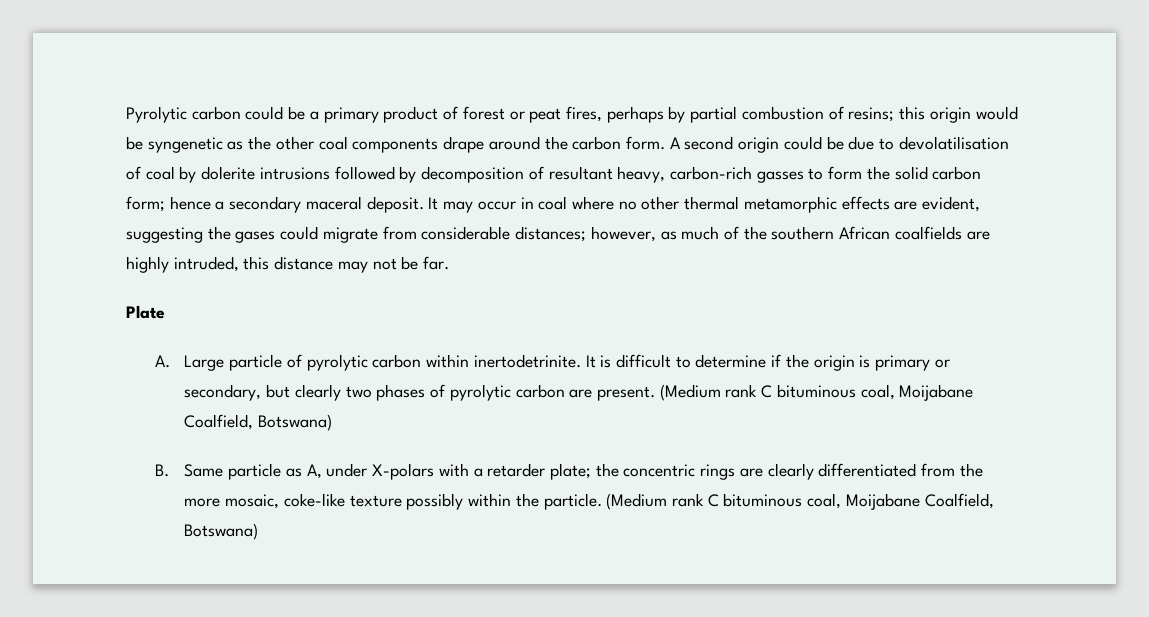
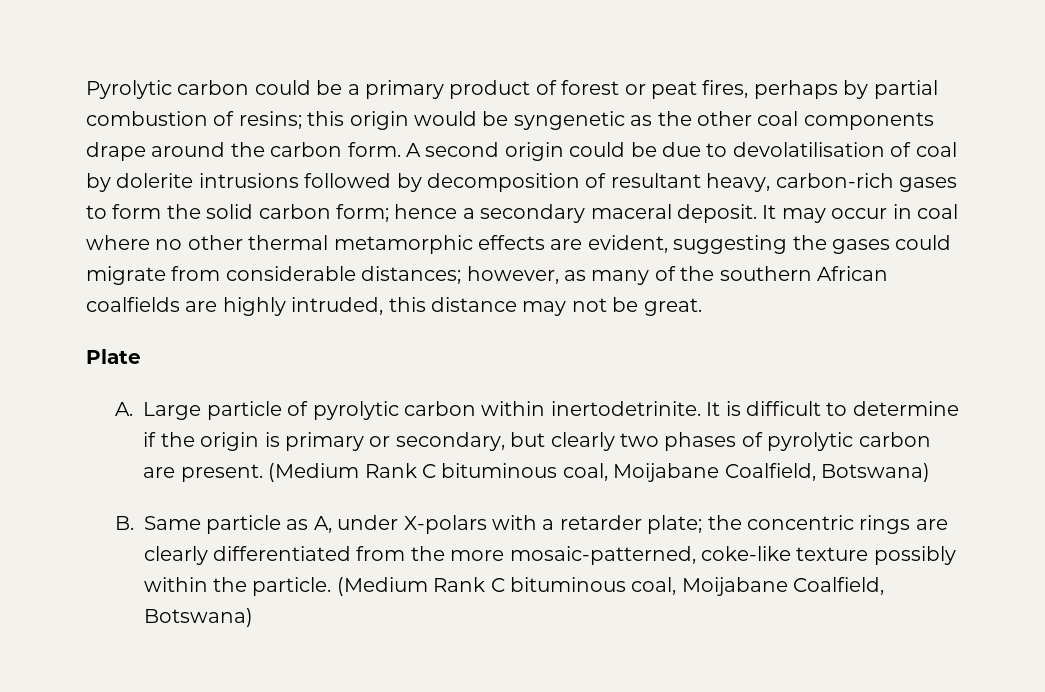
[756,171,804,183] gasses -> [898,177,957,192] gases
[681,226,720,240] much -> [591,270,650,285] many
[423,256,450,270] far. -> [643,298,702,316] great.
[725,384,758,398] rank -> [364,463,417,478] Rank
[225,494,280,509] mosaic, -> [509,546,696,565] mosaic-patterned,
[671,493,704,507] rank -> [433,577,486,592] Rank

